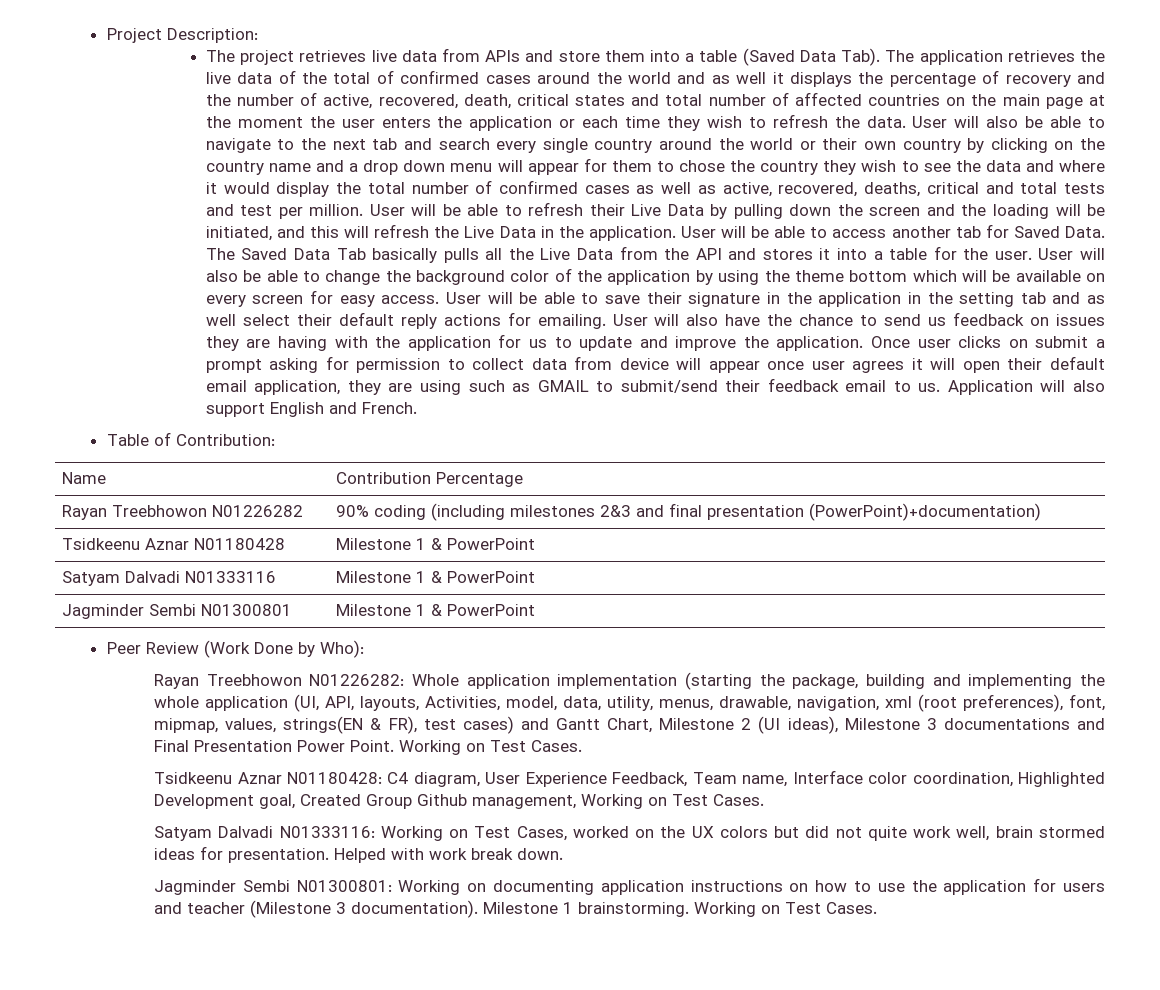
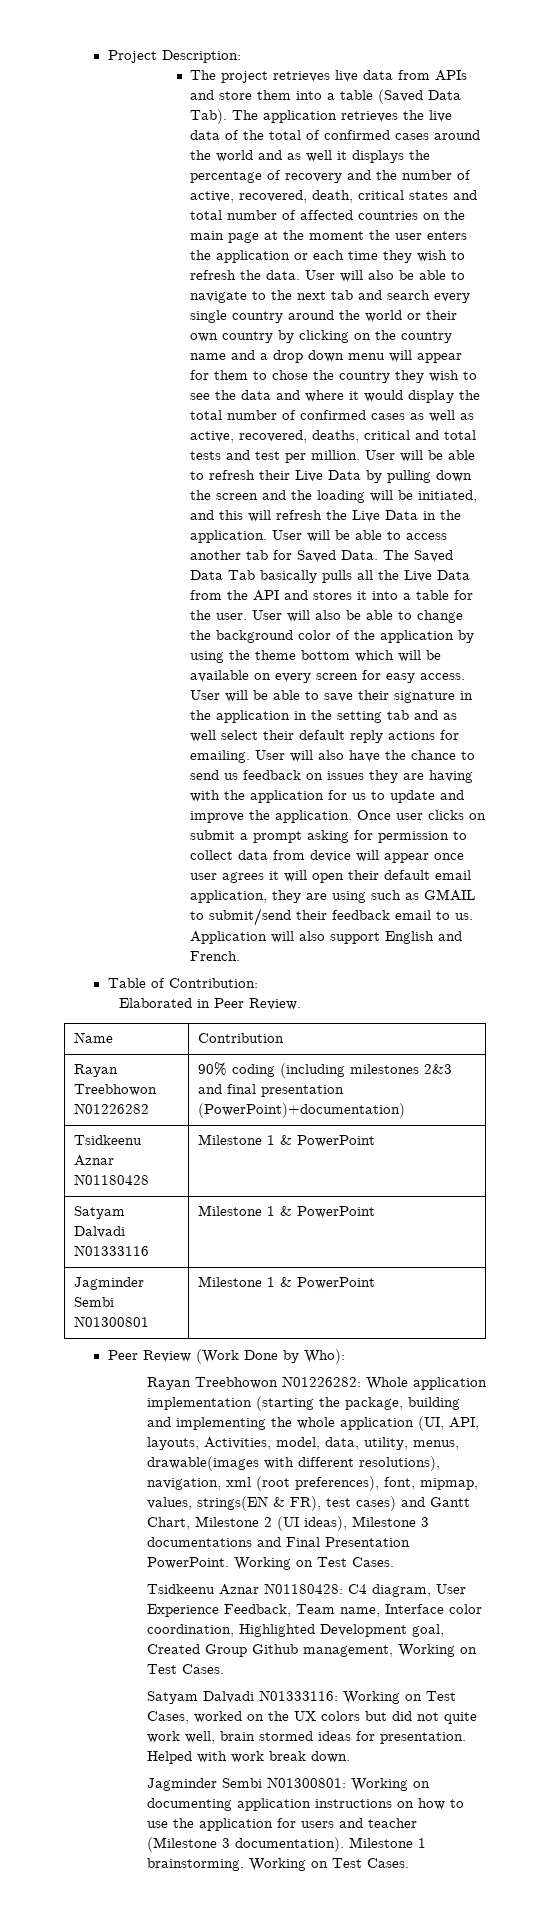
(275, 440) none -> [119,998,302,1010] // Elaborated in Peer Review.
[436,472,524,487] Percentage -> (284, 1038) none
[719,696,792,711] drawable, -> [146,1456,440,1471] drawable(images with different resolutions),
[297,740,395,752] Power Point. -> [146,1557,229,1569] PowerPoint.

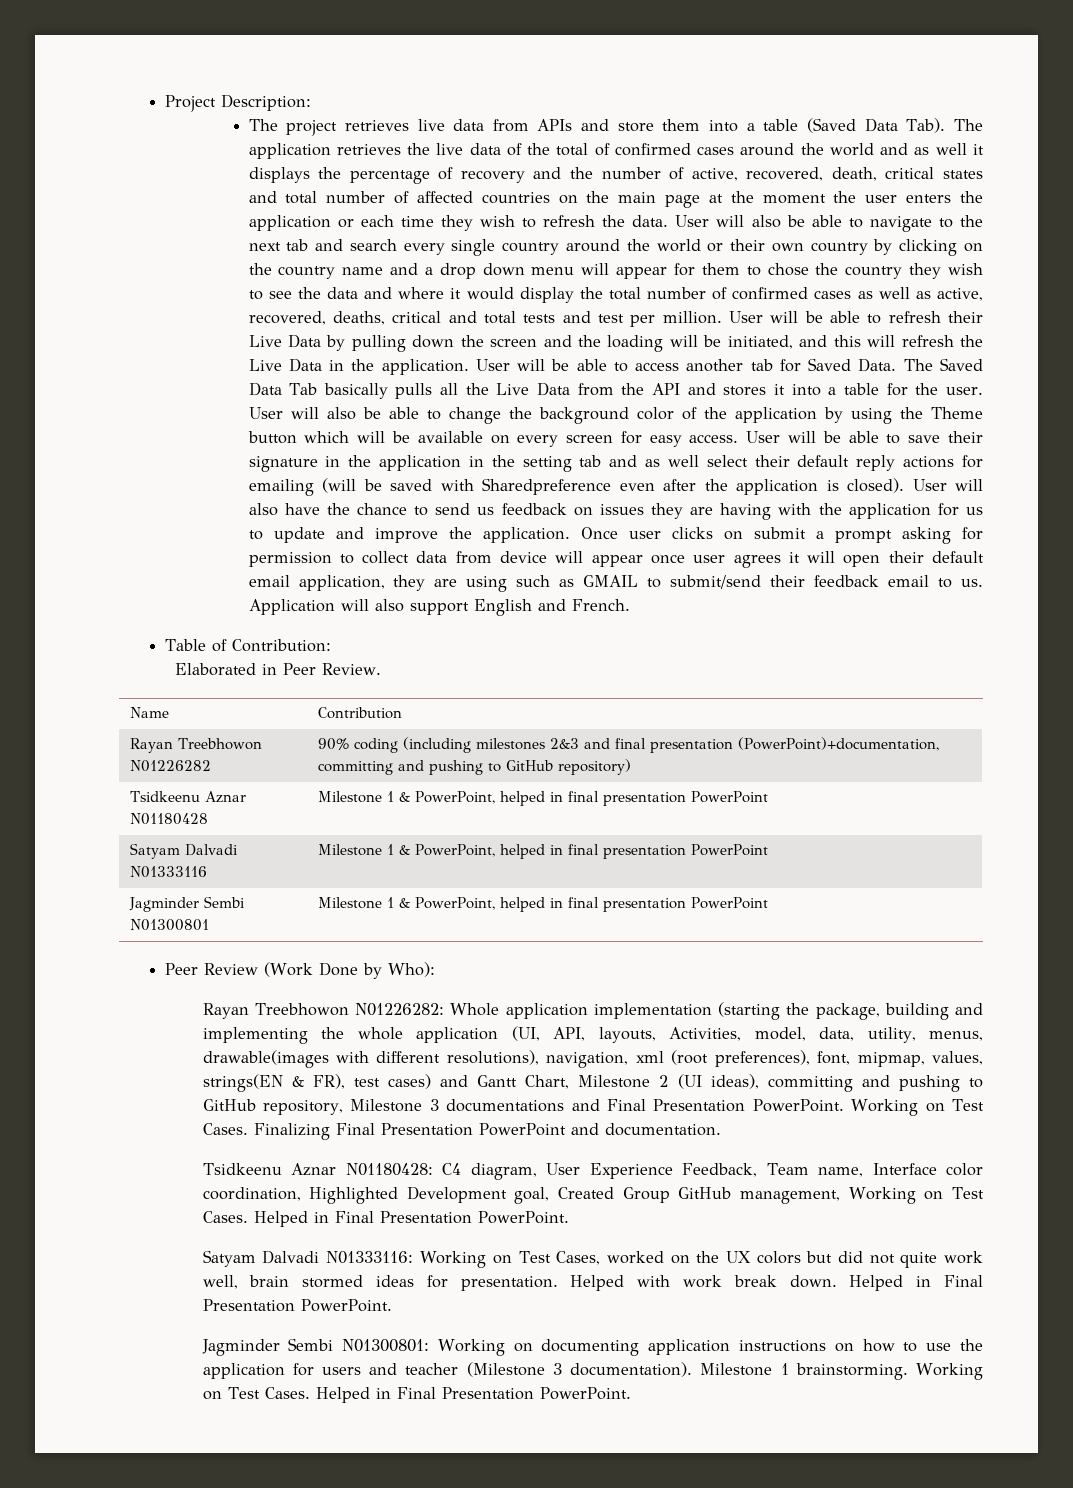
[255,650,351,660] theme bottom -> [930,407,983,419] [247,431,297,444] Theme button
[190,750,251,763] emailing. -> [248,478,905,496] emailing (will be saved with Sharedpreference even after the application is closed).
[197,1103,405,1118] (PowerPoint)+documentation) -> [737,737,939,751] [317,759,631,775] (PowerPoint)+documentation, committing and pushing to GitHub repository)
(292, 1140) none -> [414,791,686,806] PowerPoint, helped in final presentation
(292, 1211) none -> [414,844,686,859] PowerPoint, helped in final presentation
(292, 1282) none -> [414,897,686,912] PowerPoint, helped in final presentation
(347, 1523) none -> [767,1075,983,1092] [202,1099,343,1115] committing and pushing to GitHub repository,
(394, 1562) none -> [253,1123,721,1140] Finalizing Final Presentation PowerPoint and documentation.
[251,1644,298,1654] Github -> [678,1187,732,1199] GitHub
(224, 1669) none -> [253,1211,569,1227] Helped in Final Presentation PowerPoint.
(350, 1757) none -> [849,1275,984,1291] [202,1299,392,1312] Helped in Final Presentation PowerPoint.
(409, 1863) none -> [315,1387,631,1403] Helped in Final Presentation PowerPoint.

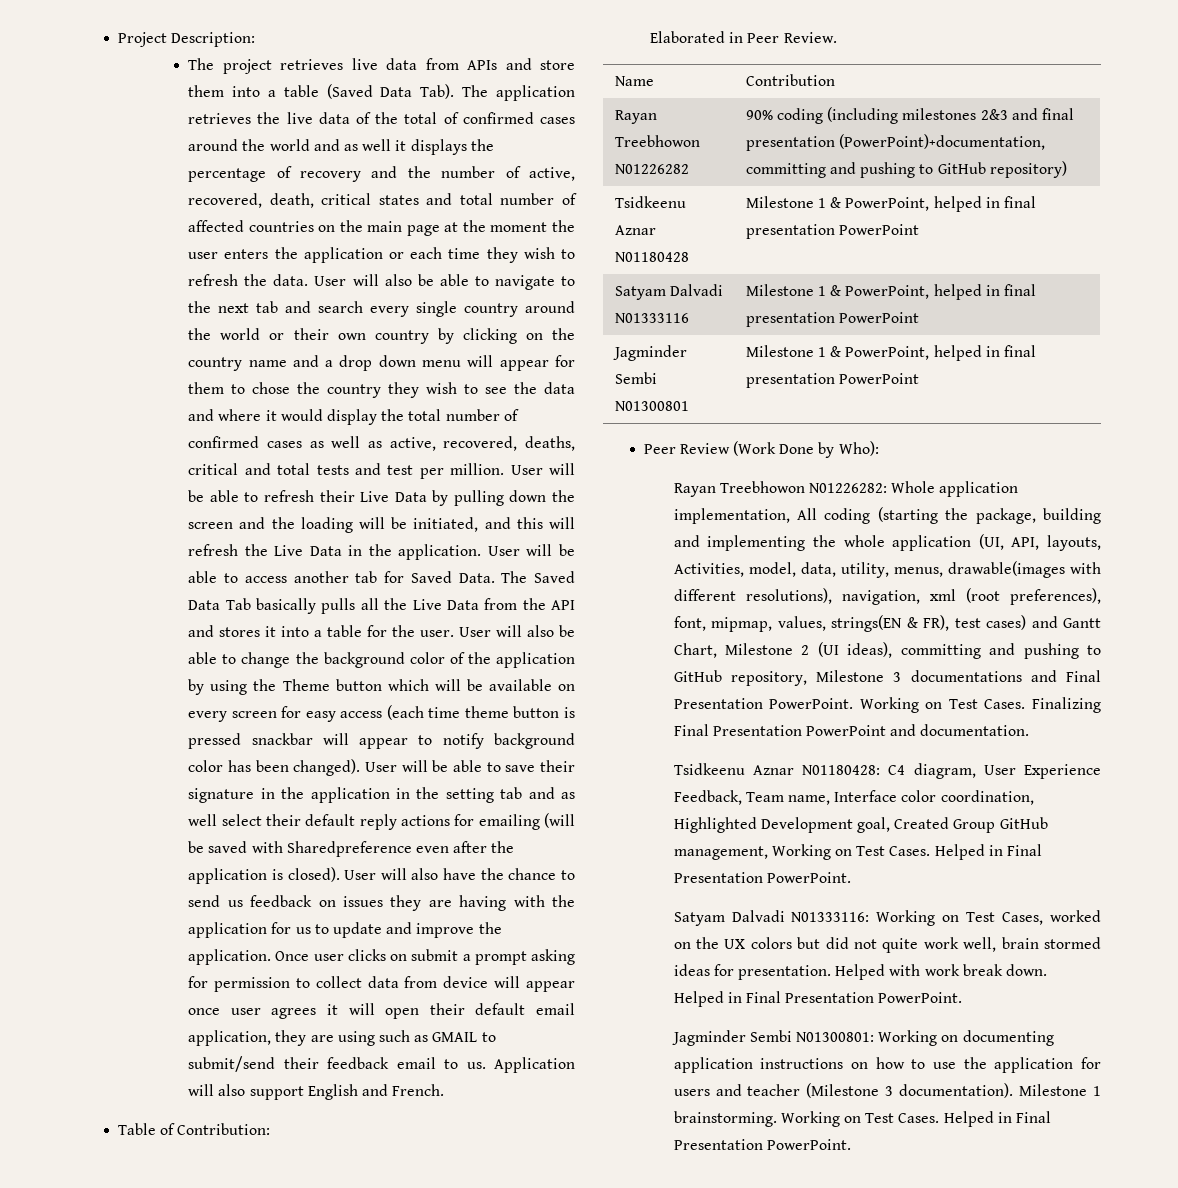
[689,434,739,443] access. -> [340,705,576,720] [188,733,575,749] [188,759,361,776] access (each time theme button is pressed snackbar will appear to notify background color has been changed).
[593,1003,712,1019] implementation -> [673,508,871,524] implementation, All coding

